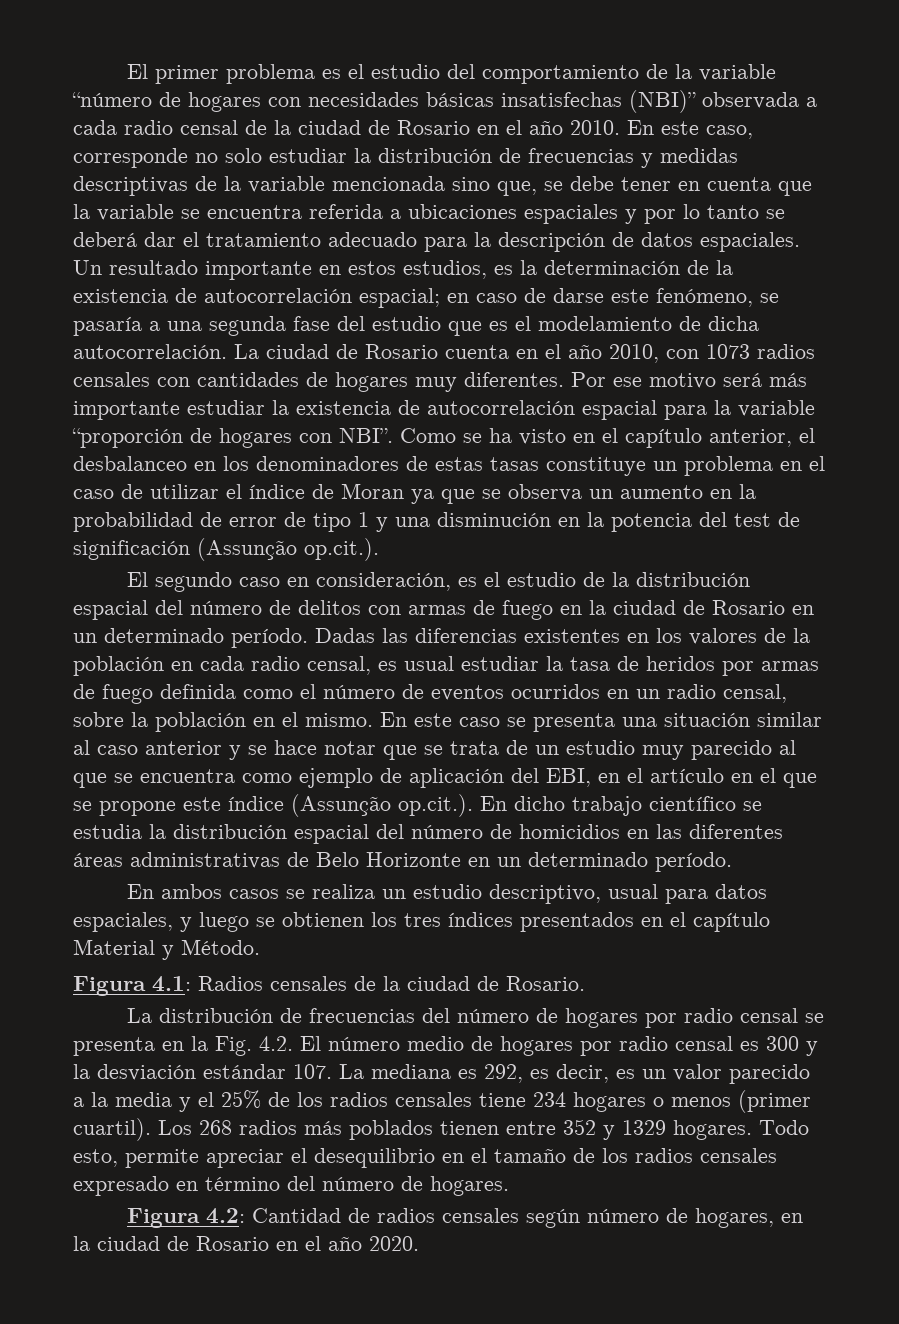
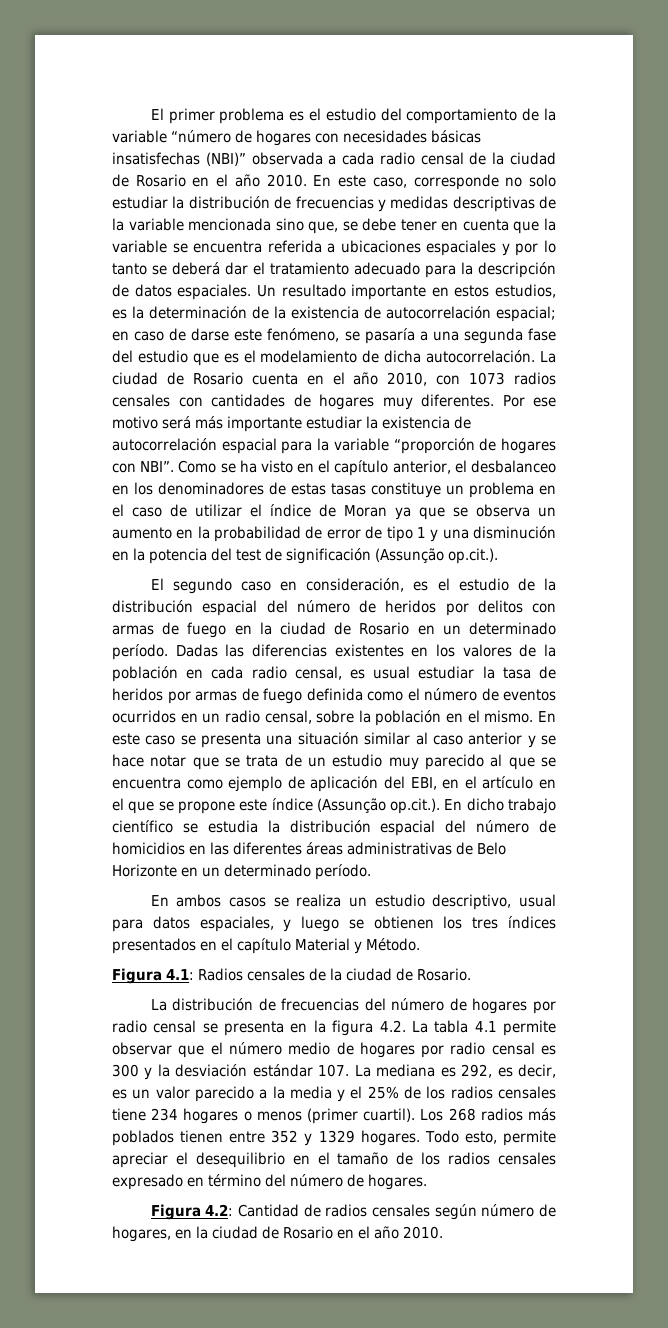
(291, 607) none -> [385,600,469,616] heridos por
[215,1036,321,1056] Fig. 4.2. El -> [332,1020,556,1036] [112,1042,223,1058] figura 4.2. La tabla 4.1 permite observar que el
[369,1236,419,1251] 2020. -> [403,1226,444,1239] 2010.

